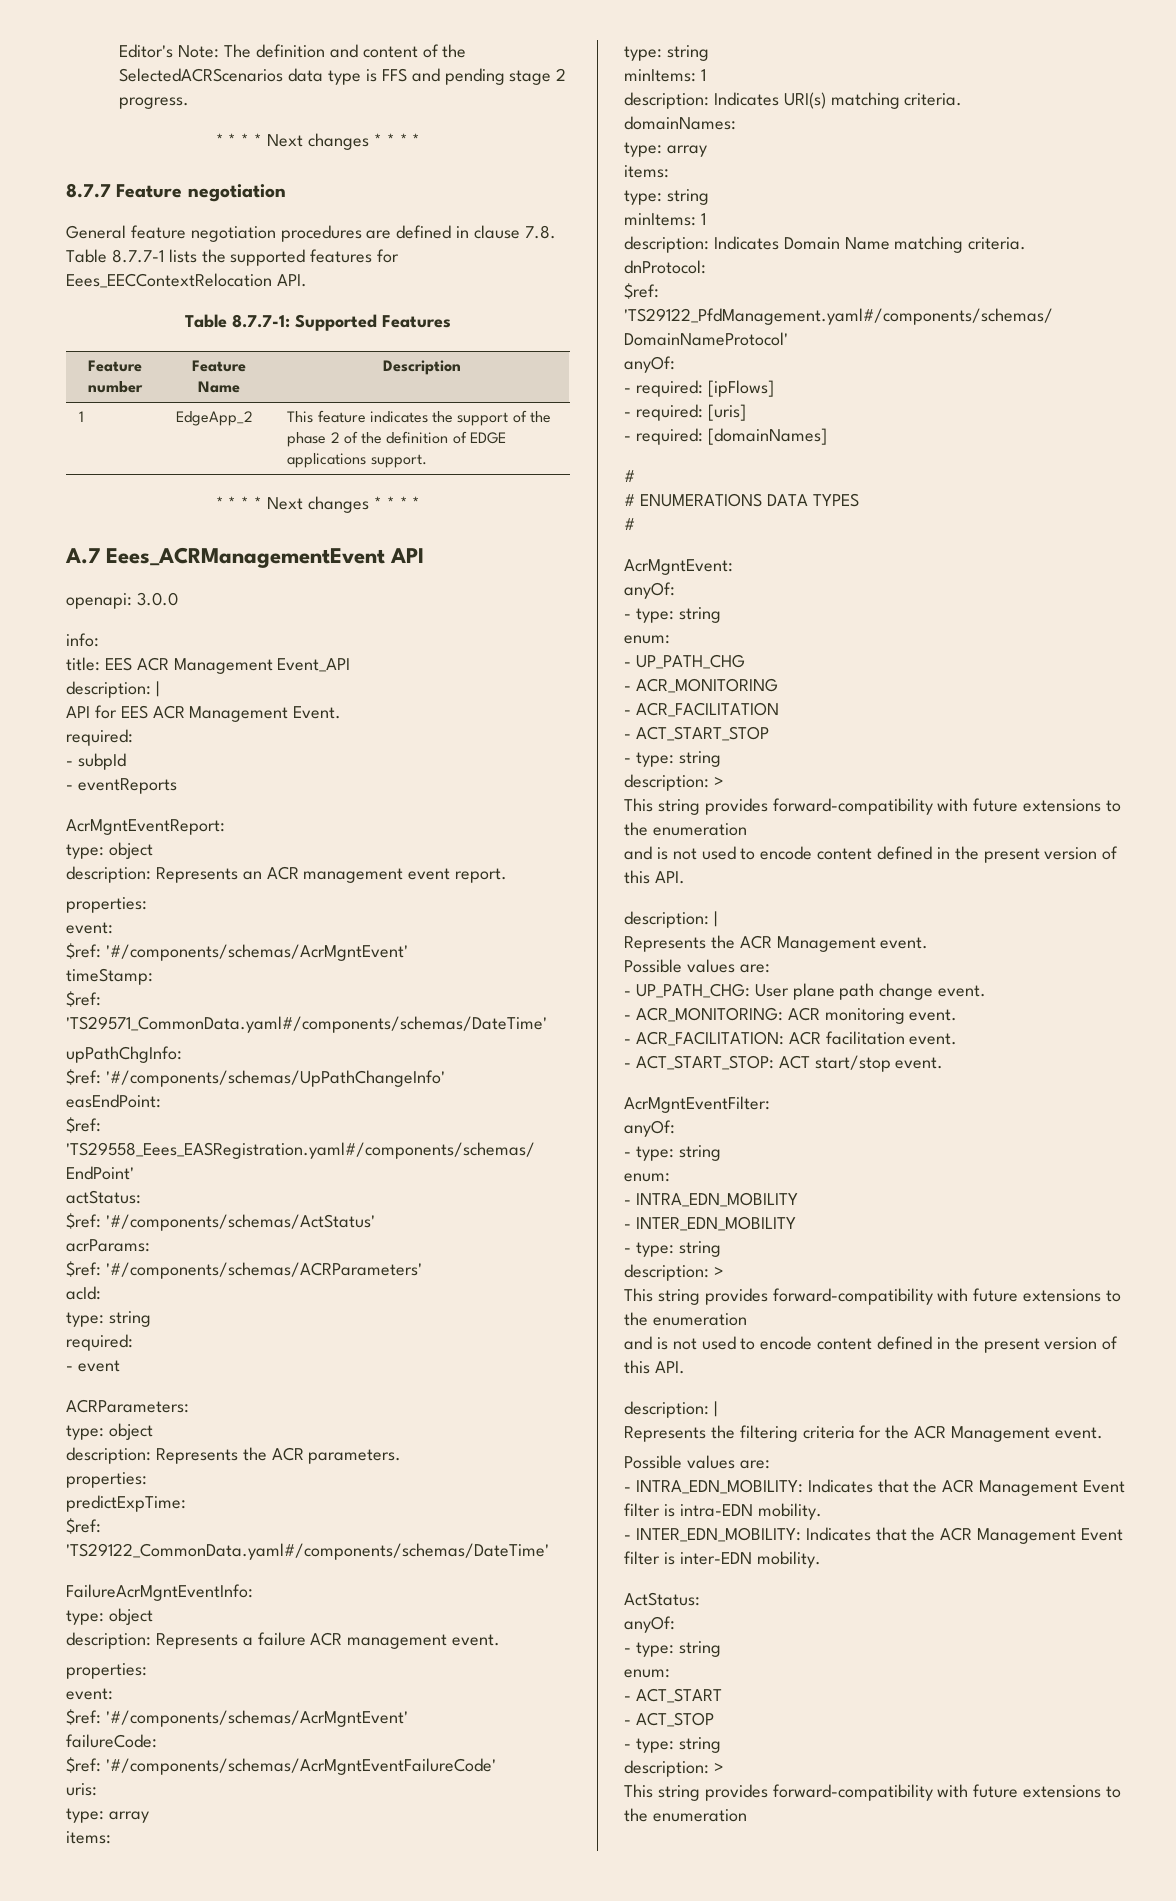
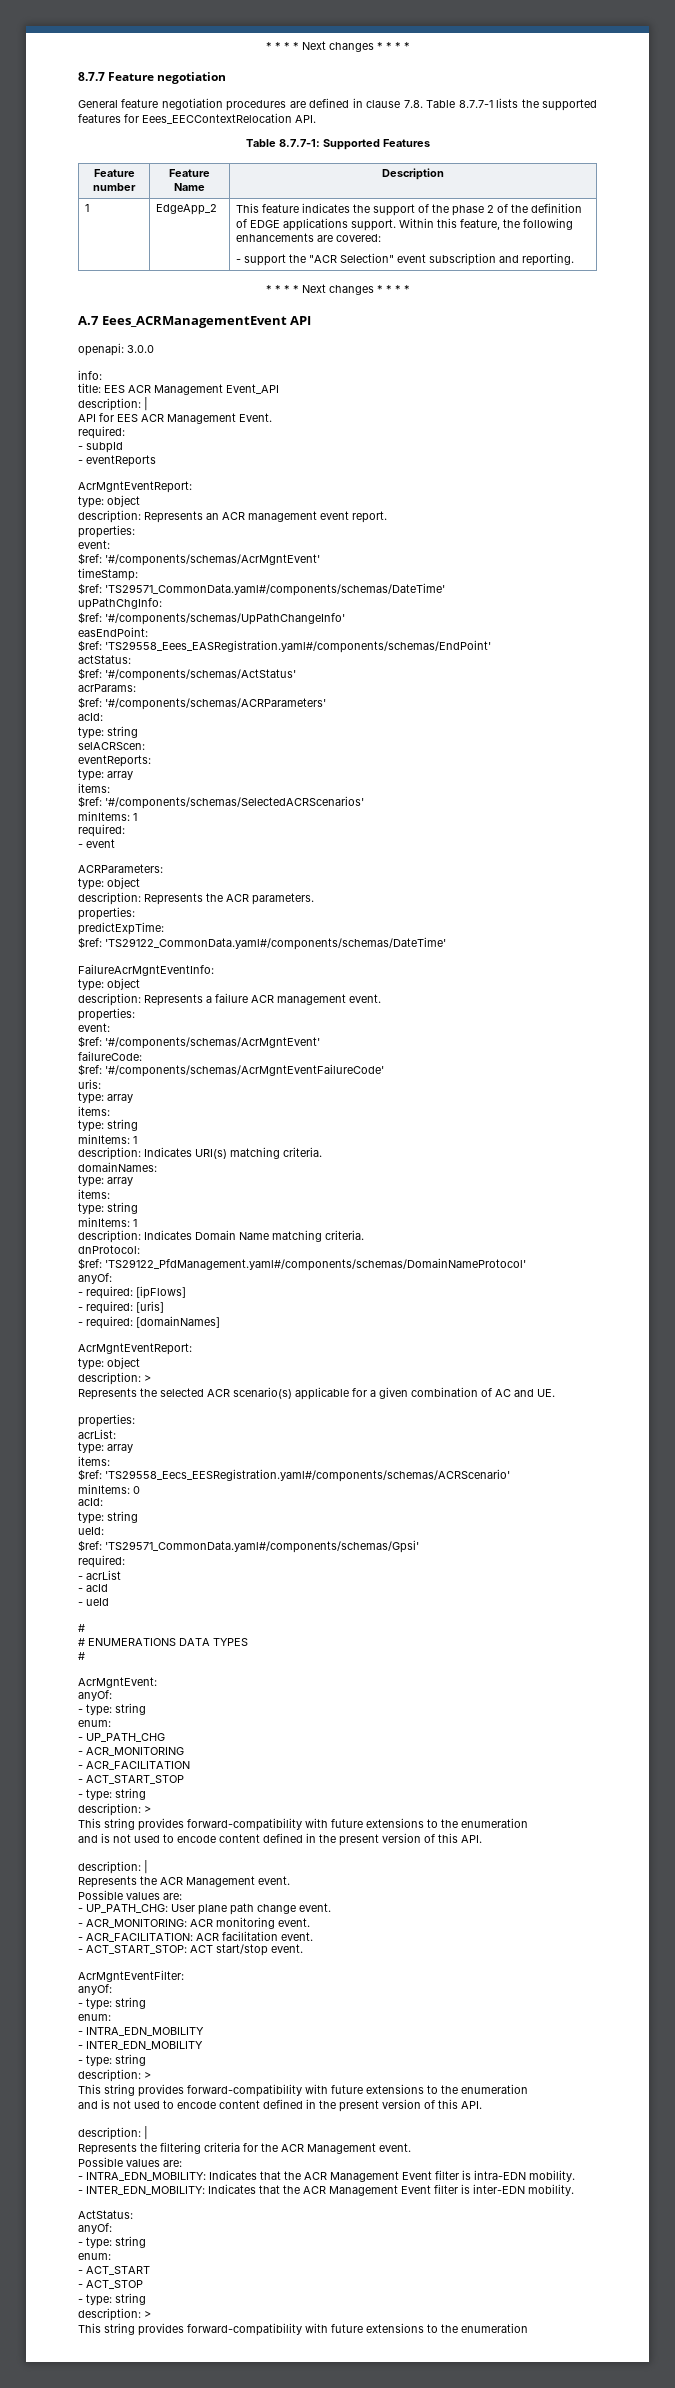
[119,44,467,58] [119,68,567,85] [119,97,190,109] Editor's Note: The definition and content of the SelectedACRScenarios data type is FFS and pending stage 2 progress. // -> (265, 46) none
(427, 461) none -> [398,218,573,230] [235,233,381,242] [235,253,574,266] Within this feature, the following enhancements are covered: // - support the "ACR Selection" event subscription and reporting.
(151, 1319) none -> [78,742,145,750] [78,755,151,767] [78,769,133,781] [78,783,110,793] [78,796,364,809] [78,811,137,821] // selACRScen: // eventReports: // type: array // items: // $ref: '#/components/schemas/SelectedACRScenarios' // minItems: 1
(827, 436) none -> [78,1343,192,1355] [78,1357,140,1370] [78,1372,151,1385] [78,1387,555,1400] [78,1414,135,1427] [78,1429,116,1439] [78,1442,133,1454] [78,1456,110,1466] [78,1469,510,1482] [78,1484,140,1494] [78,1498,103,1506] [78,1511,138,1524] [78,1527,104,1535] [78,1540,419,1553] [78,1555,125,1568] [78,1570,121,1580] [78,1584,108,1592] [78,1598,109,1606] // AcrMgntEventReport: // type: object // description: > // Represents the selected ACR scenario(s) applicable for a given combination of AC and UE. // properties: // acrList: // type: array // items: // $ref: 'TS29558_Eecs_EESRegistration.yaml#/components/schemas/ACRScenario' // minItems: 0 // acId: // type: string // ueId: // $ref: 'TS29571_CommonData.yaml#/components/schemas/Gpsi' // required: // - acrList // - acId // - ueId

